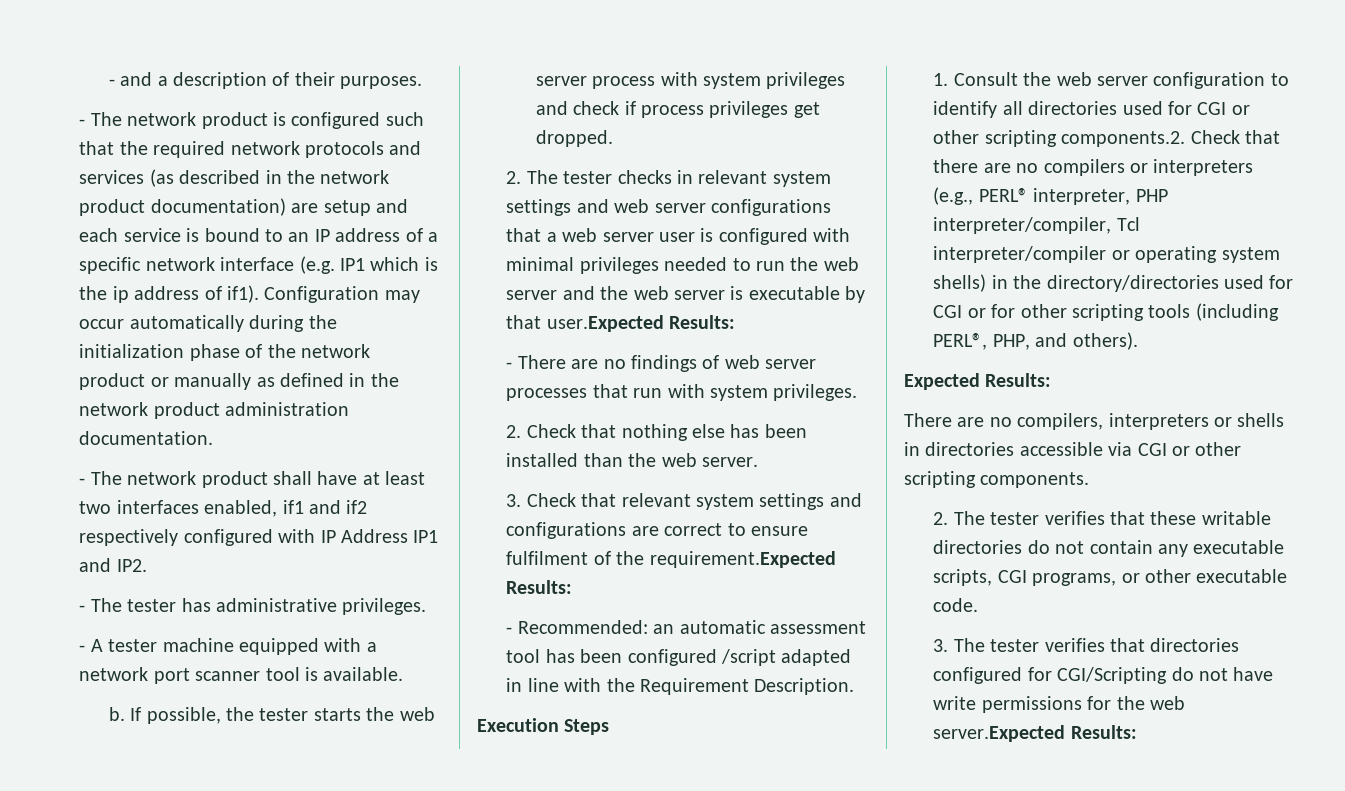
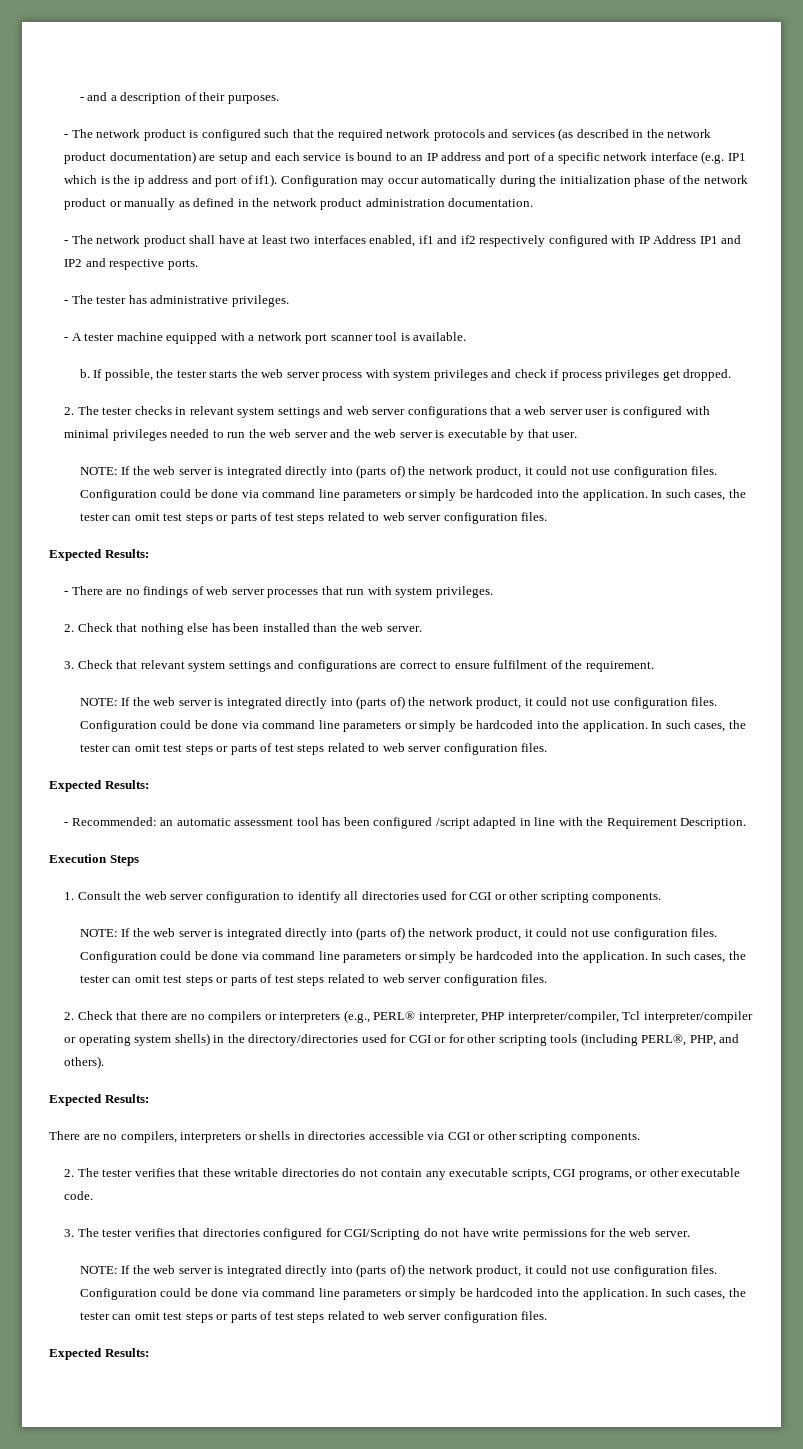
(401, 235) none -> [484,152,531,164] and port
(200, 293) none -> [191,175,238,187] and port
[116,559,147,572] IP2. -> [64,258,198,270] IP2 and respective ports.
[546,315,664,332] user.Expected -> [552,432,578,438] [79,465,718,478] [79,489,746,501] [79,512,548,524] [49,549,102,561] user. // NOTE: If the web server is integrated directly into (parts of) the network product, it could not use configuration files. Configuration could be done via command line parameters or simply be hardcoded into the application. In such cases, the tester can omit test steps or parts of test steps related to web server configuration files. // Expected
[649,551,836,568] requirement.Expected -> [585,661,654,672] [79,696,718,709] [79,720,746,732] [79,743,548,755] [49,780,102,792] requirement. // NOTE: If the web server is integrated directly into (parts of) the network product, it could not use configuration files. Configuration could be done via command line parameters or simply be hardcoded into the application. In such cases, the tester can omit test steps or parts of test steps related to web server configuration files. // Expected
[1061,131,1186,147] components.2. -> [592,892,662,903] [79,927,718,940] [79,951,746,963] [79,974,548,986] [64,1012,75,1020] components. // NOTE: If the web server is integrated directly into (parts of) the network product, it could not use configuration files. Configuration could be done via command line parameters or simply be hardcoded into the application. In such cases, the tester can omit test steps or parts of test steps related to web server configuration files. // 2.
[933,725,1066,742] server.Expected -> [654,1231,690,1237] [79,1264,718,1277] [79,1288,746,1300] [79,1311,548,1323] [49,1348,102,1360] server. // NOTE: If the web server is integrated directly into (parts of) the network product, it could not use configuration files. Configuration could be done via command line parameters or simply be hardcoded into the application. In such cases, the tester can omit test steps or parts of test steps related to web server configuration files. // Expected

